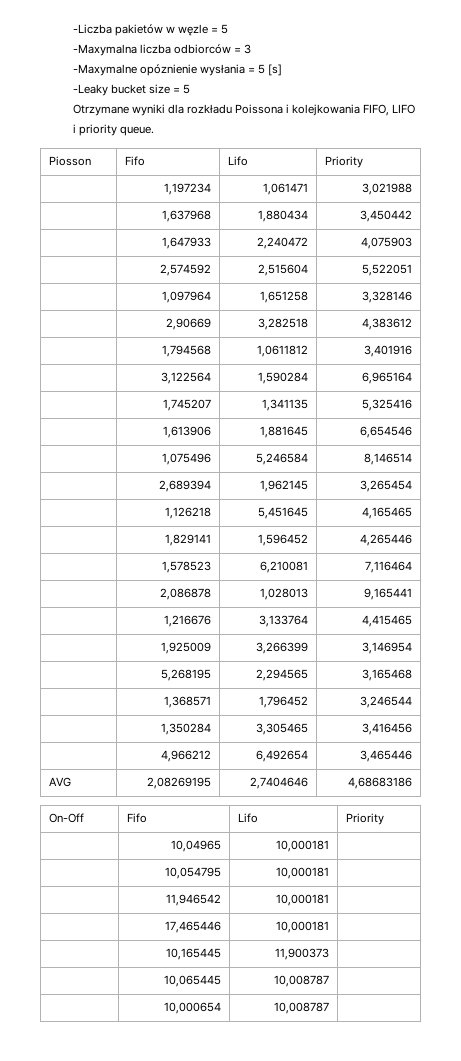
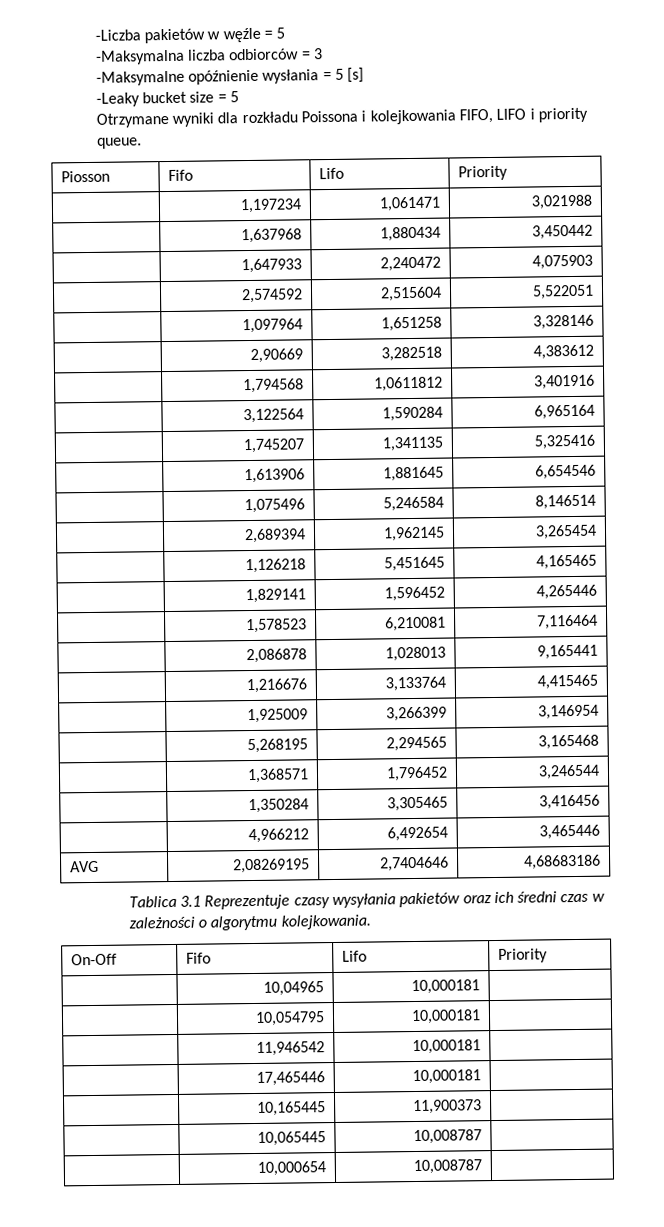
[177,24,229,36] [72,44,137,56] węzle = 5 // -Maxymalna -> [222,27,286,43] [95,49,185,65] węźle = 5 // -Maksymalna
[72,64,197,76] -Maxymalne opóznienie -> [95,69,260,86] -Maksymalne opóźnienie
(413, 783) none -> [128,891,605,910] [128,914,371,931] // Tablica 3.1 Reprezentuje czasy wysyłania pakietów oraz ich średni czas w zależności o algorytmu kolejkowania.

